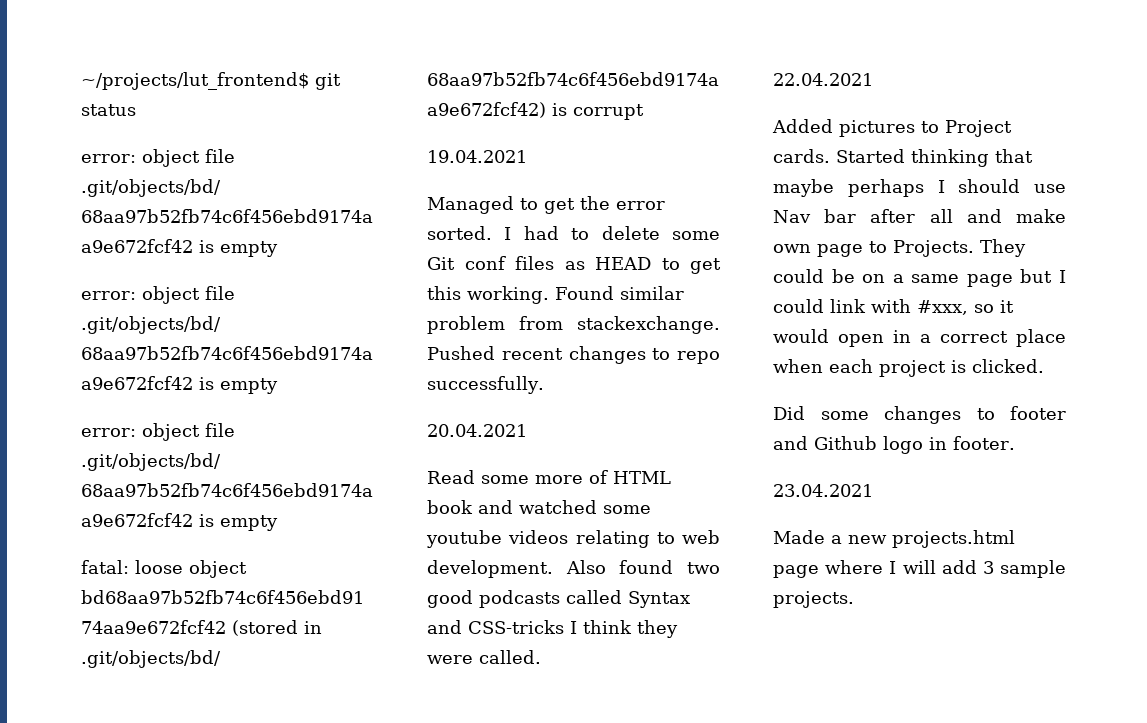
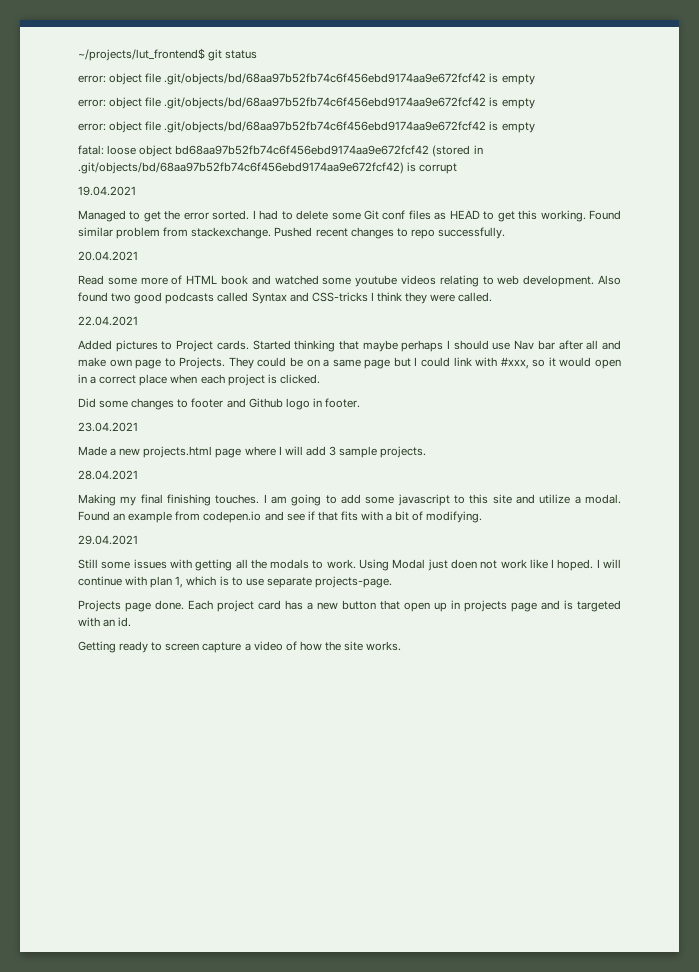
(854, 599) none -> [78,470,138,480] [78,494,621,506] [78,511,483,523] [78,535,138,545] [78,559,621,571] [78,576,392,588] [78,600,621,612] [78,617,132,627] [78,641,402,653] // 28.04.2021 // Making my final finishing touches. I am going to add some javascript to this site and utilize a modal. Found an example from codepen.io and see if that fits with a bit of modifying. // 29.04.2021 // Still some issues with getting all the modals to work. Using Modal just doen not work like I hoped. I will continue with plan 1, which is to use separate projects-page. // Projects page done. Each project card has a new button that open up in projects page and is targeted with an id. // Getting ready to screen capture a video of how the site works.

